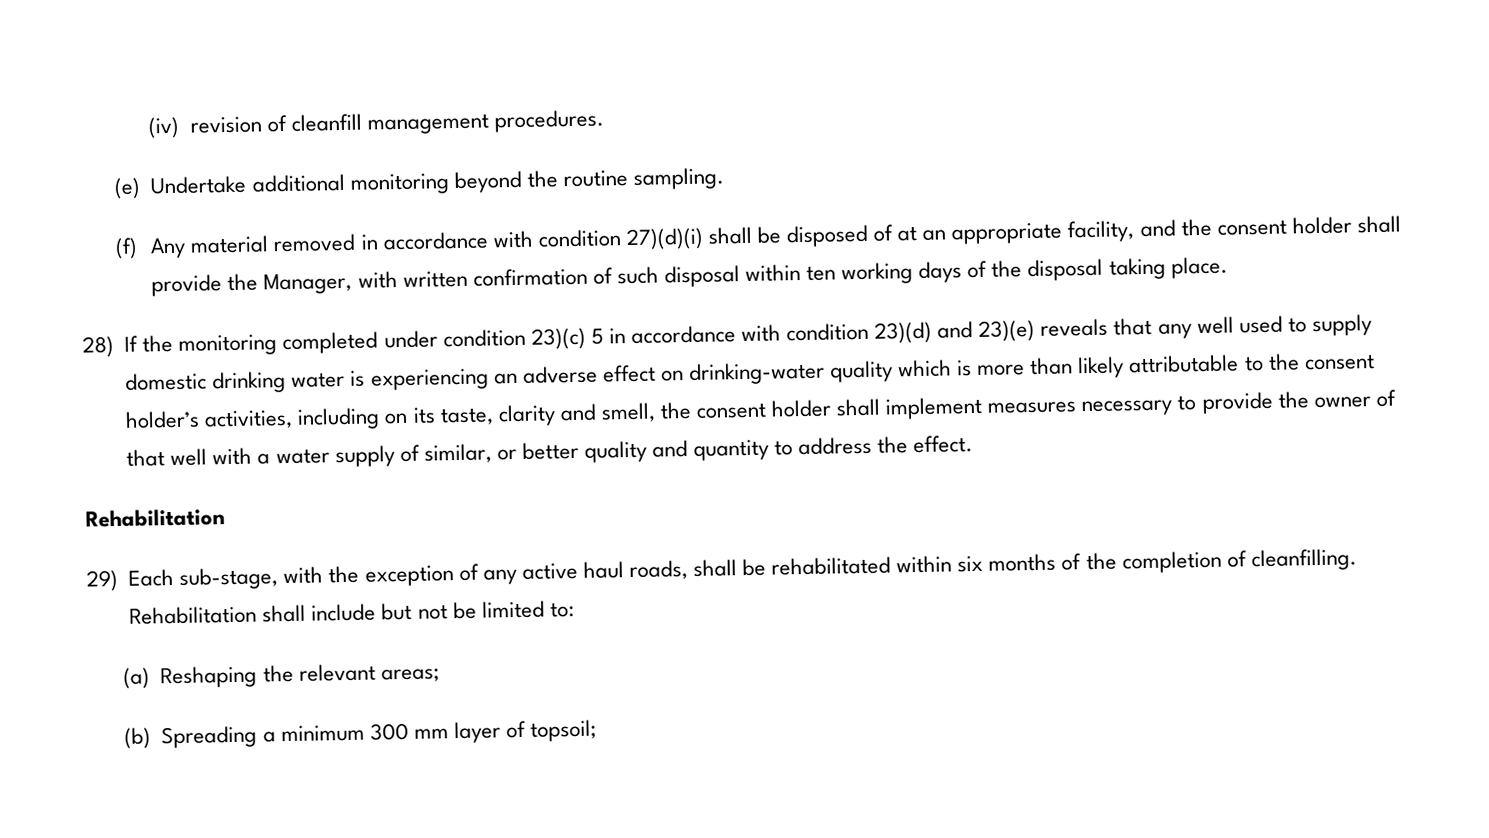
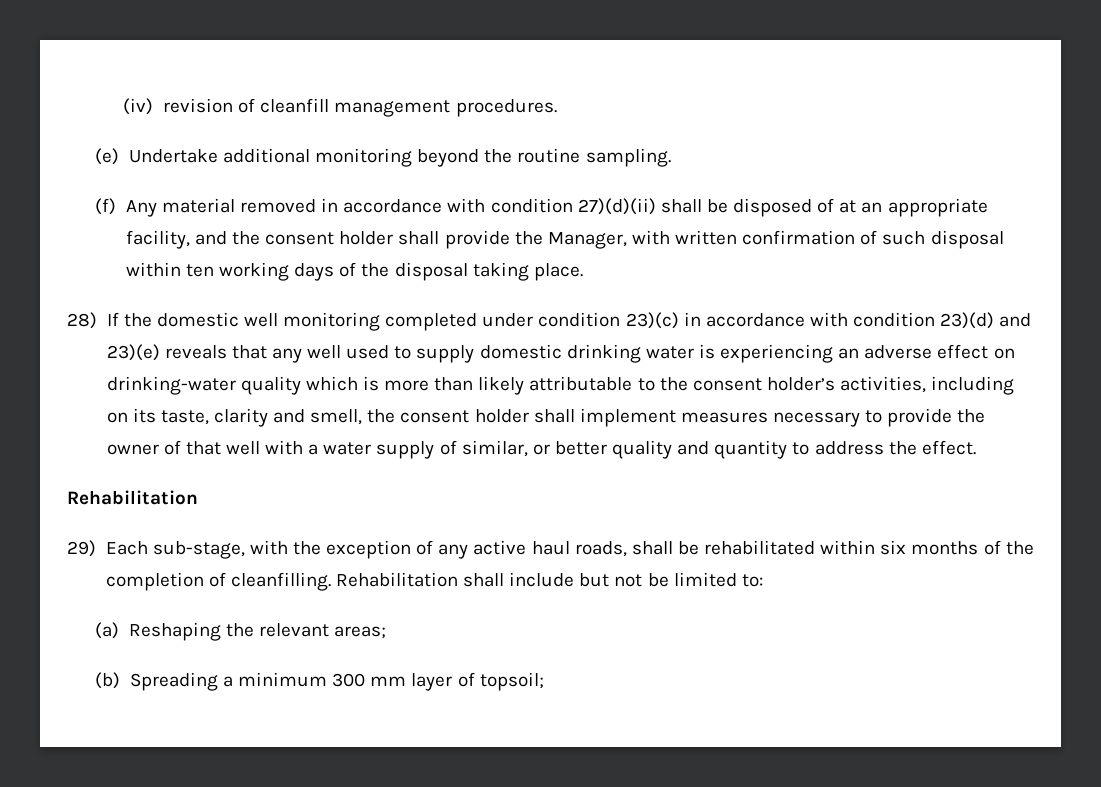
[625,227,704,251] 27)(d)(i) -> [577,198,656,215] 27)(d)(ii)
(174, 343) none -> [156,312,278,327] domestic well
[590,328,604,345] 5 -> (679, 320) none

